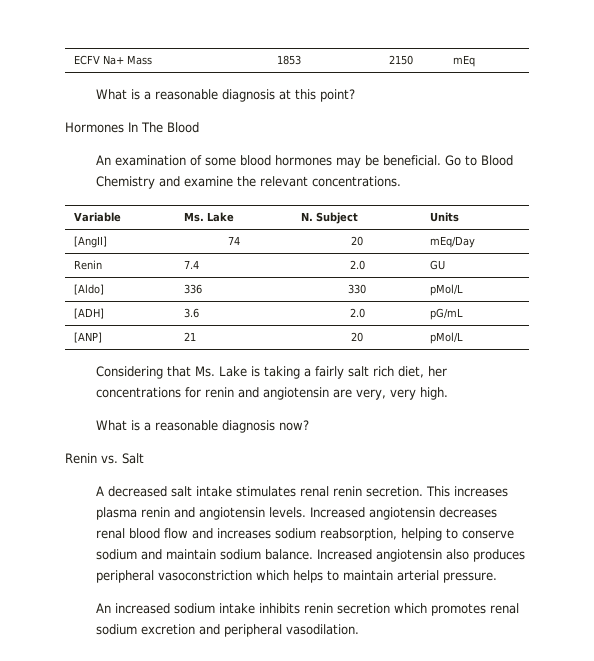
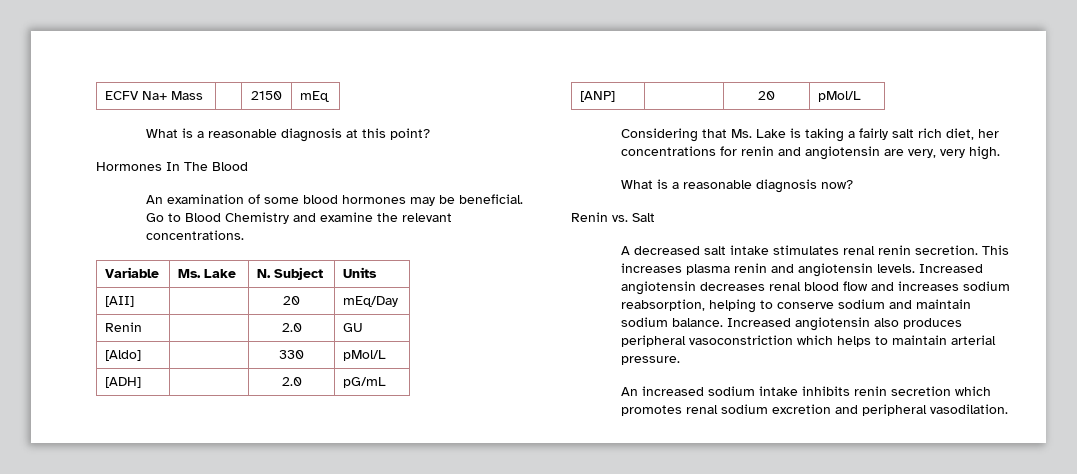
[276,55,301,65] 1853 -> (204, 95) none
[73,236,107,248] [228,236,240,245] [AngII] | 74 -> [105,296,135,307] [AII] |
[183,260,199,269] 7.4 -> (143, 327) none
[183,284,202,294] 336 -> (142, 355) none
[183,308,199,318] 3.6 -> (142, 382) none
[183,332,196,341] 21 -> (616, 96) none

